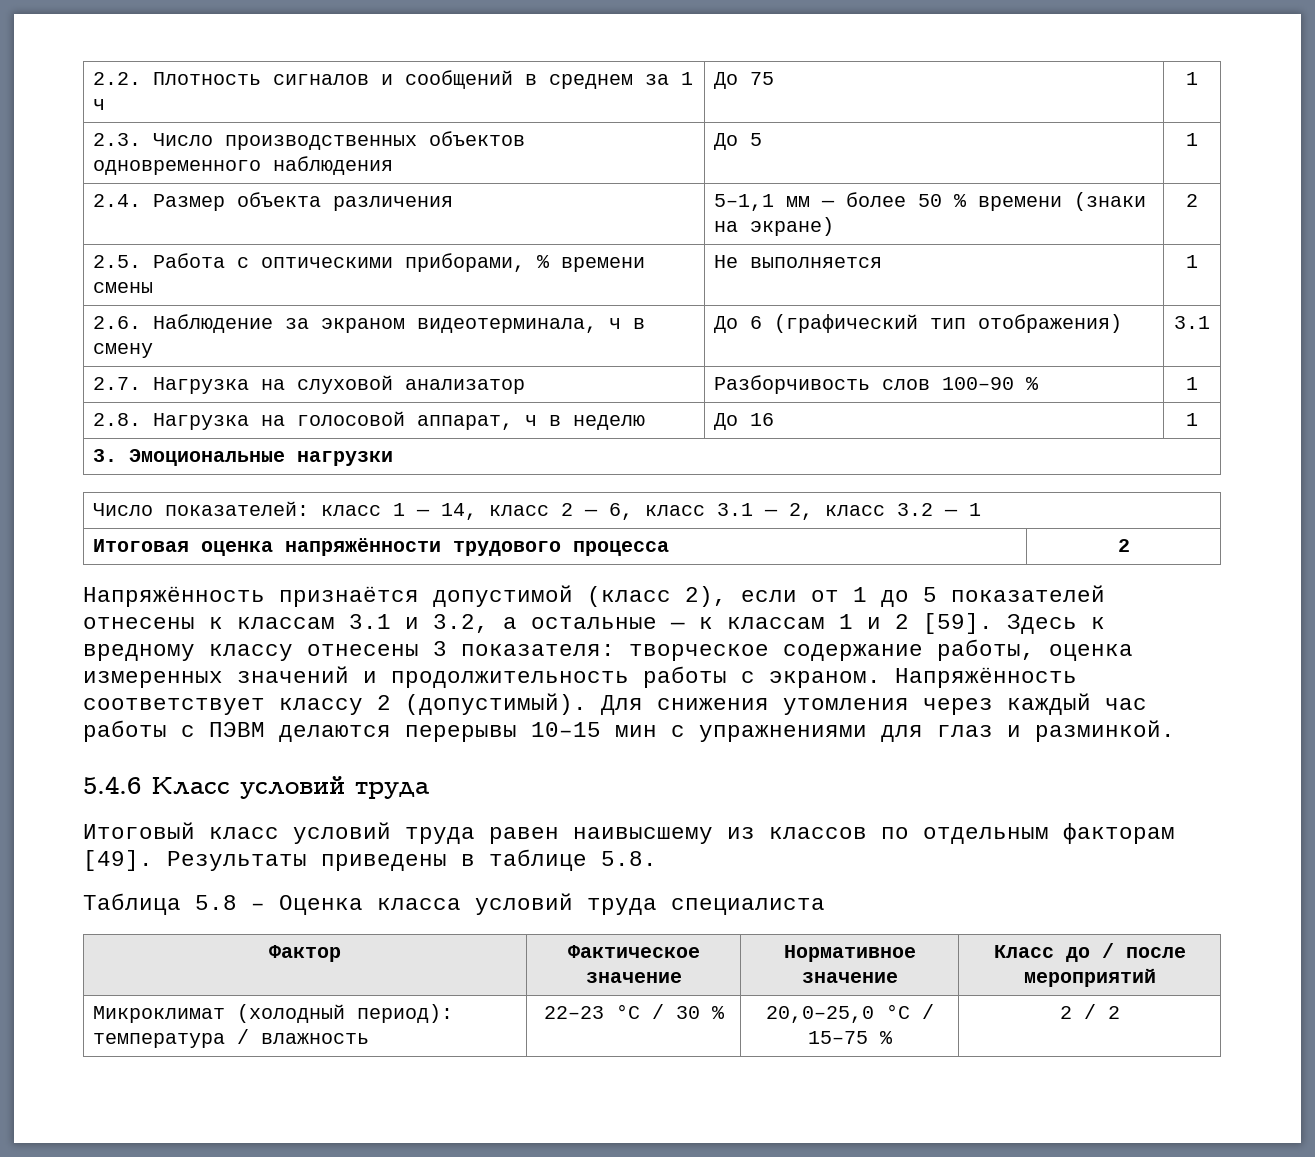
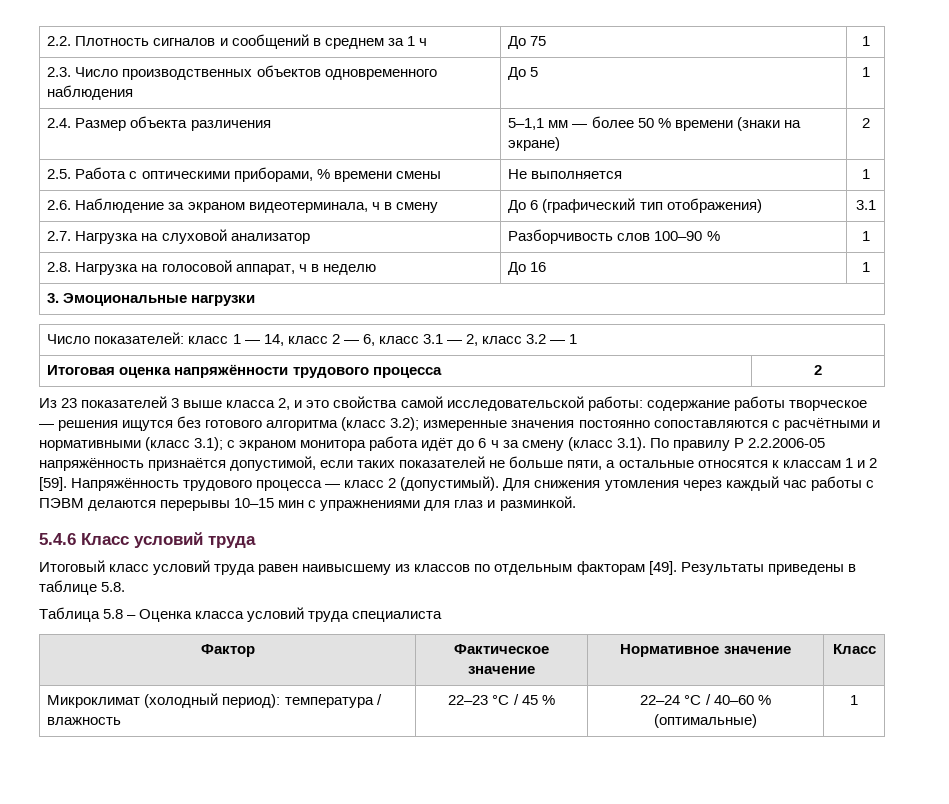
[83,585,1105,607] [83,614,489,633] Напряжённость признаётся допустимой (класс 2), если от 1 до 5 показателей отнесены к классам 3.1 и 3.2, -> [39,396,867,411] [39,416,880,431] [39,436,825,451] [39,456,603,471] Из 23 показателей 3 выше класса 2, и это свойства самой исследовательской работы: содержание работы творческое — решения ищутся без готового алгоритма (класс 3.2); измеренные значения постоянно сопоставляются с расчётными и нормативными (класс 3.1); с экраном монитора работа идёт до 6 ч за смену (класс 3.1). По правилу Р 2.2.2006-05 напряжённость признаётся допустимой, если таких показателей не больше пяти,
[670,622,685,629] — -> [697,460,768,468] относятся
[1007,614,1105,634] [83,639,1133,661] [83,666,1077,688] [83,698,363,715] Здесь к вредному классу отнесены 3 показателя: творческое содержание работы, оценка измеренных значений и продолжительность работы с экраном. Напряжённость соответствует классу -> [71,478,385,491] Напряжённость трудового процесса — класс
[1065,943,1186,962] [1023,968,1156,987] до / после мероприятий -> (876, 649) none
[675,1006,725,1019] [765,1004,934,1023] [807,1031,893,1044] [1059,1004,1120,1019] 30 % | 20,0–25,0 °C / 15–75 % | 2 / 2 -> [521,695,555,705] [640,694,771,705] [654,714,757,728] [850,695,858,705] 45 % | 22–24 °C / 40–60 % (оптимальные) | 1

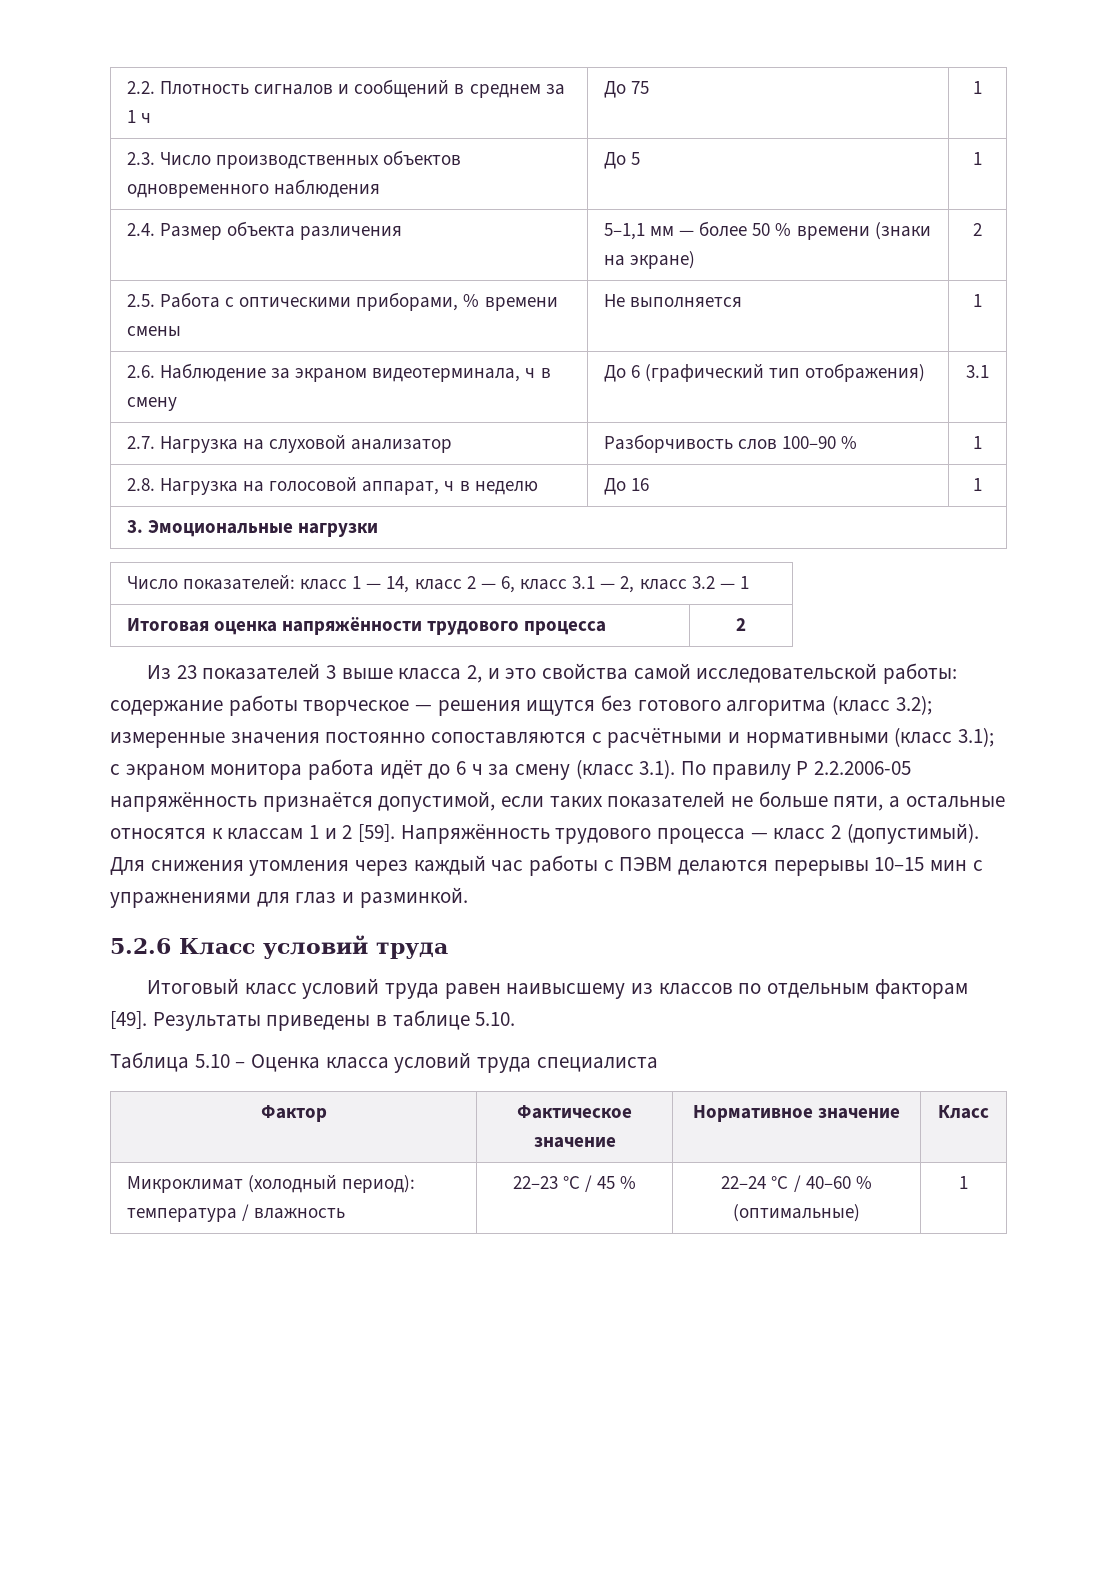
[39,533,76,545] 5.4.6 -> [110,938,171,954] 5.2.6
[101,582,126,592] 5.8. -> [475,1012,516,1026] 5.10.
[103,609,124,619] 5.8 -> [194,1054,230,1068] 5.10

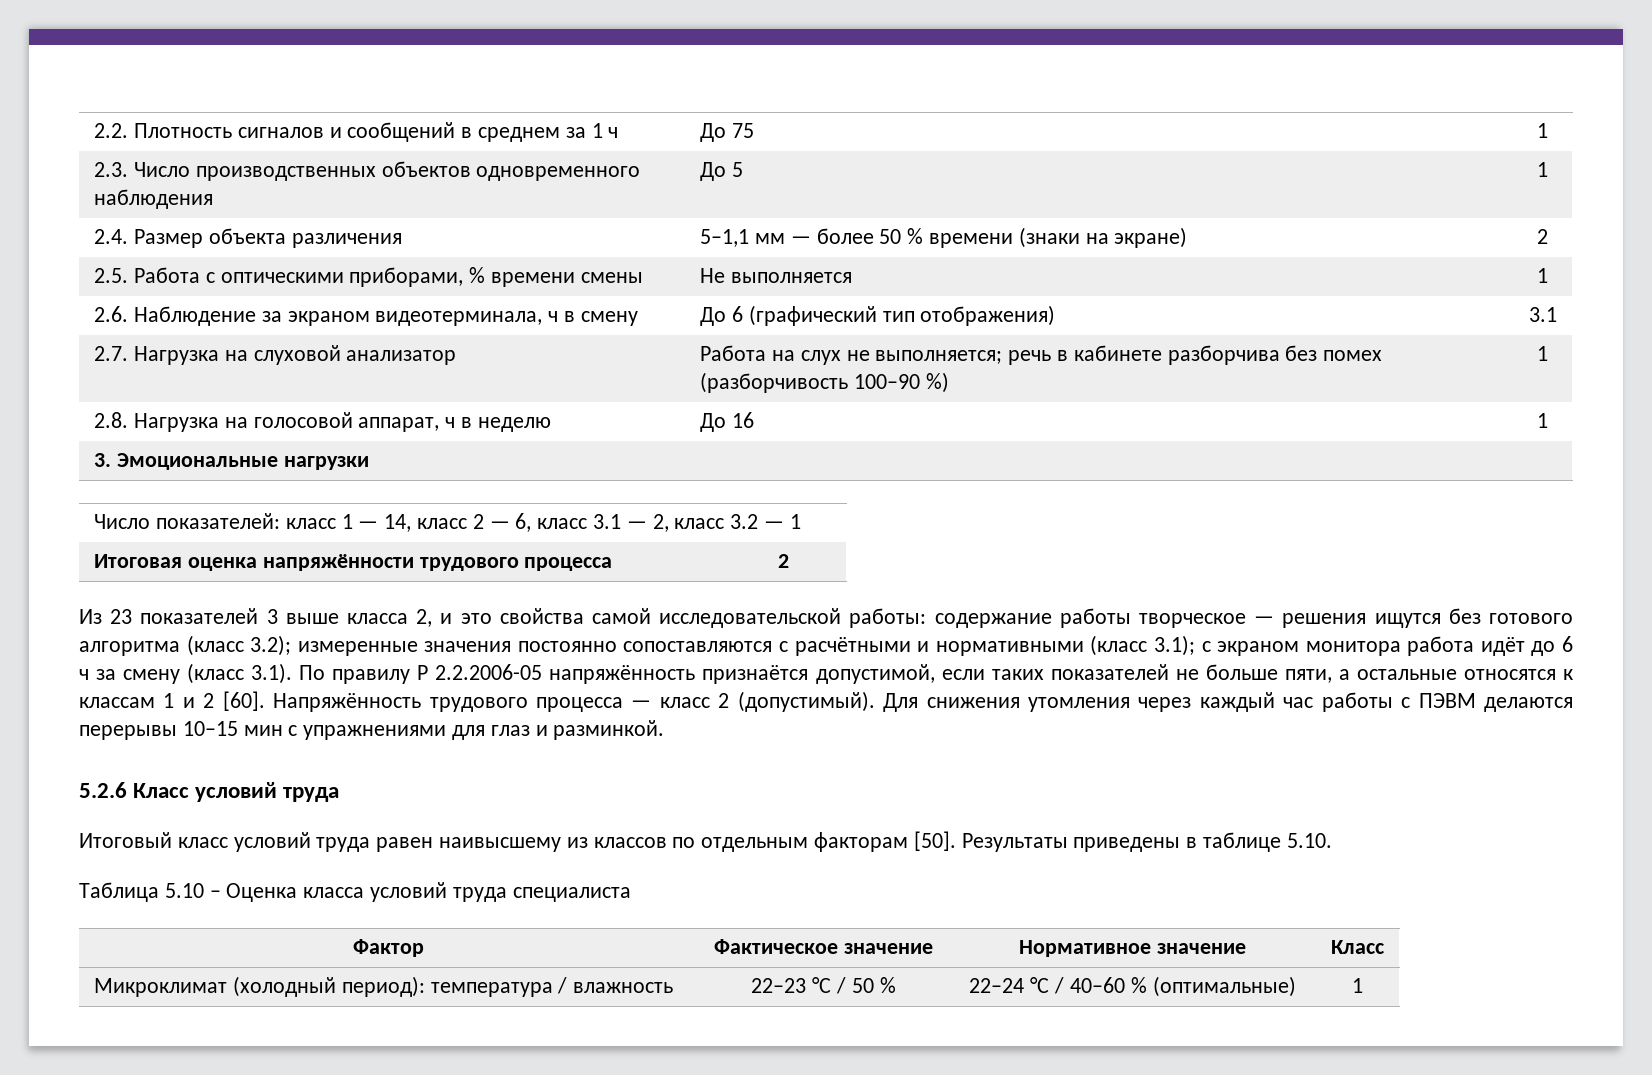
[603,434,858,453] Разборчивость слов 100–90 % -> [700,345,1383,365] [700,372,949,393] Работа на слух не выполняется; речь в кабинете разборчива без помех (разборчивость 100–90 %)
[358,824,396,842] [59]. -> [222,691,265,711] [60].
[110,1011,147,1029] [49]. -> [913,831,956,851] [50].
[597,1176,616,1189] 45 -> [851,978,874,993] 50

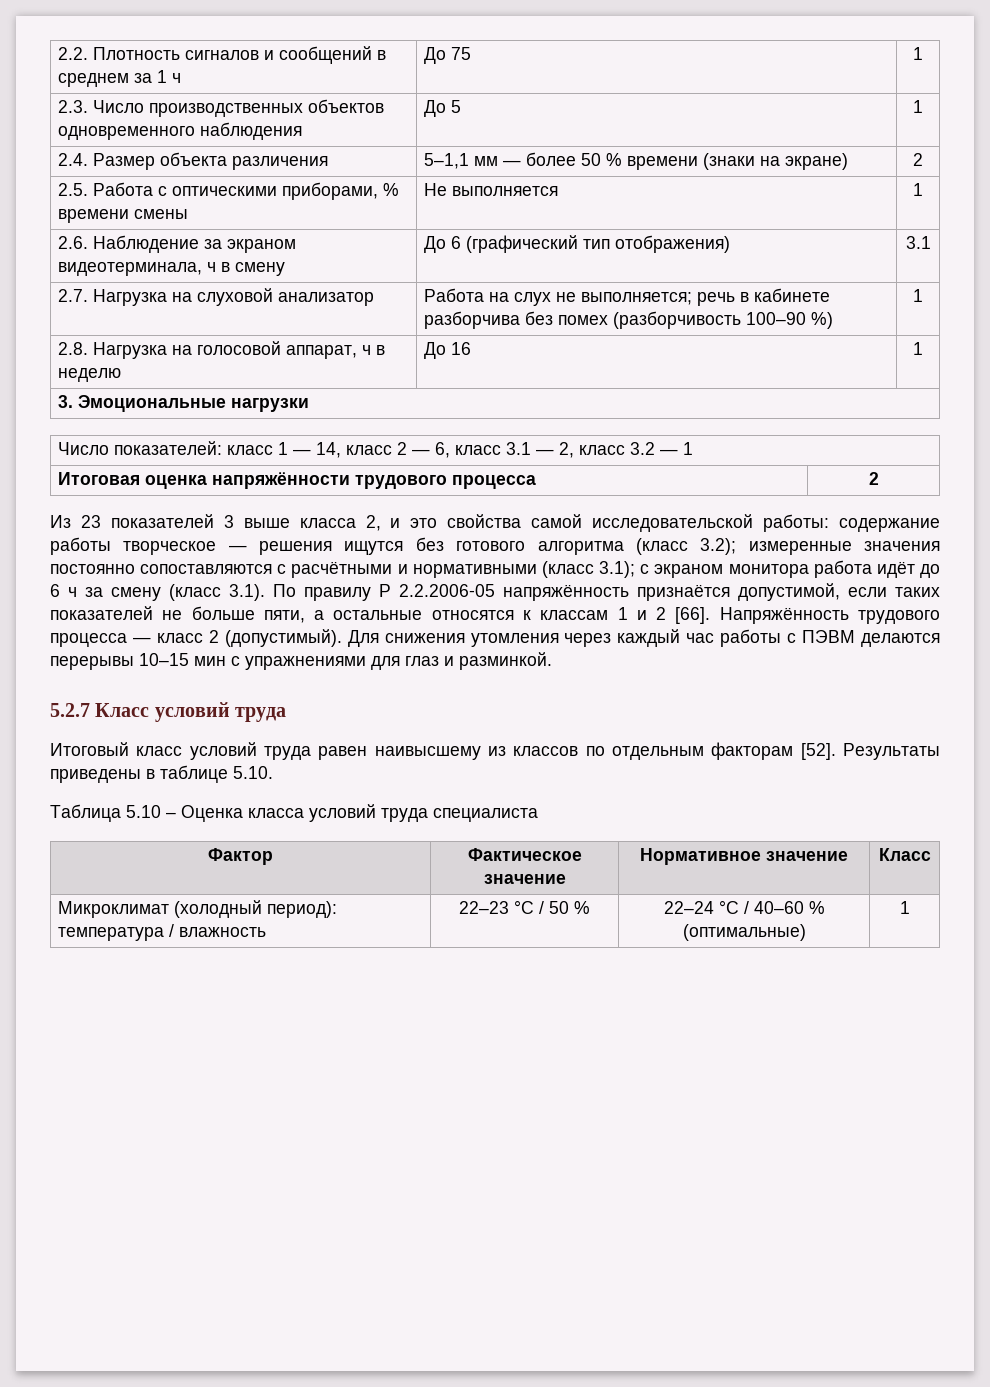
[222,691,265,711] [60]. -> [675,607,711,624] [66].
[79,782,127,798] 5.2.6 -> [50,703,90,717] 5.2.7
[913,831,956,851] [50]. -> [800,743,836,760] [52].

